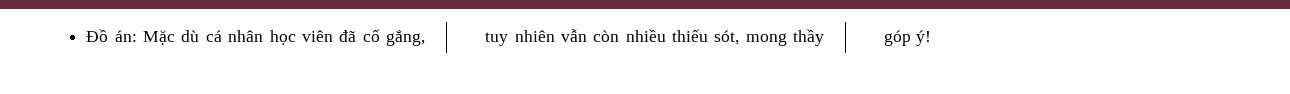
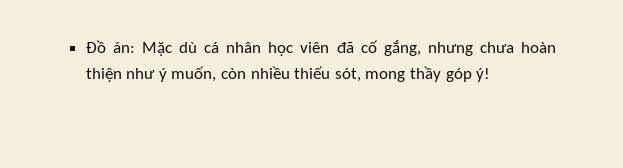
[485,29,587,46] tuy nhiên vẫn -> [427,42,557,56] [85,66,217,82] nhưng chưa hoàn thiện như ý muốn,

